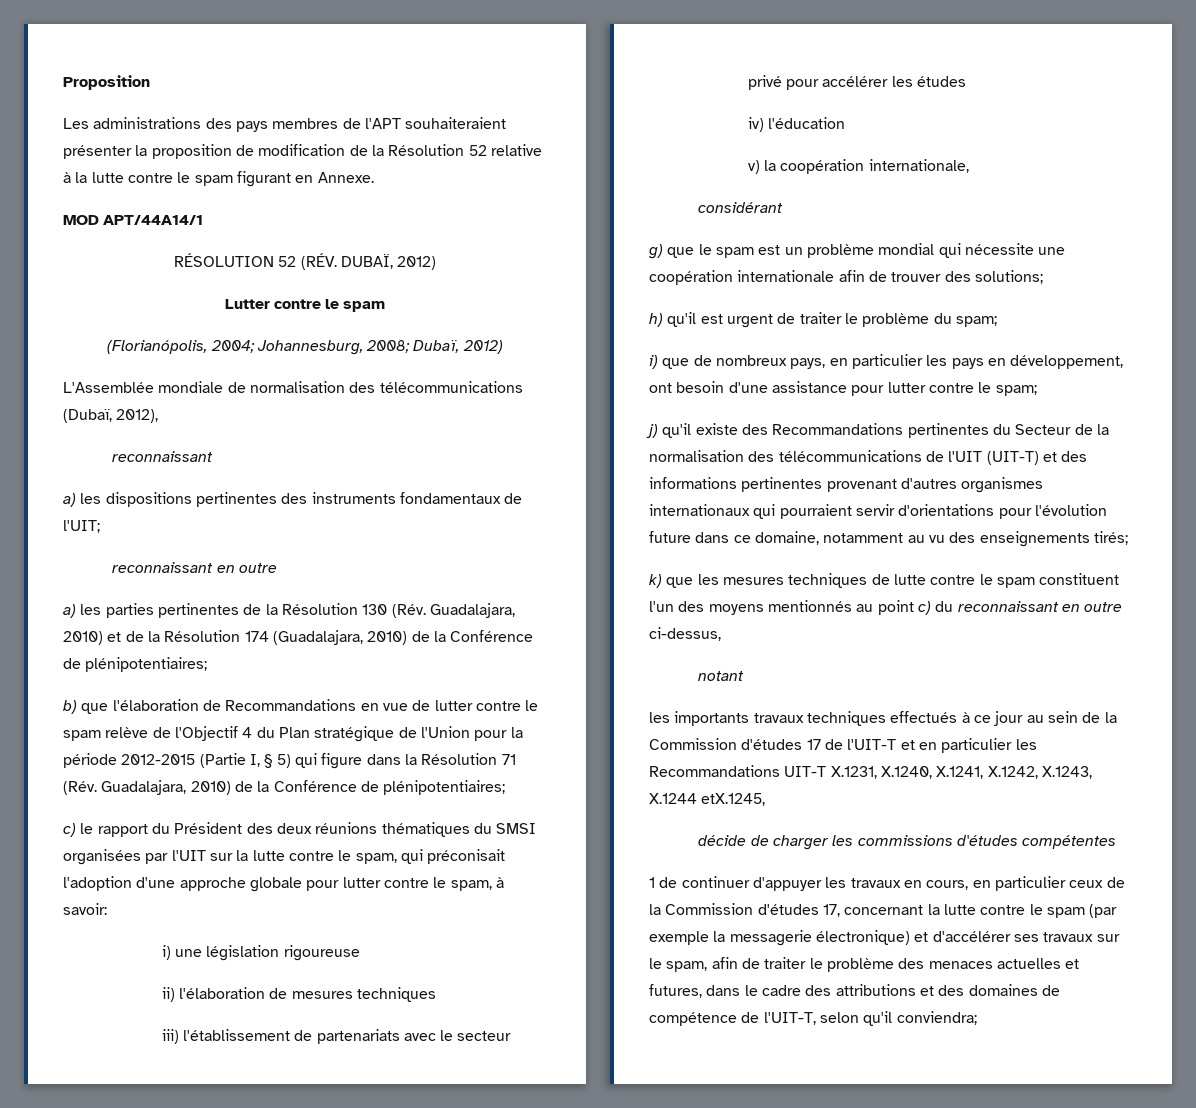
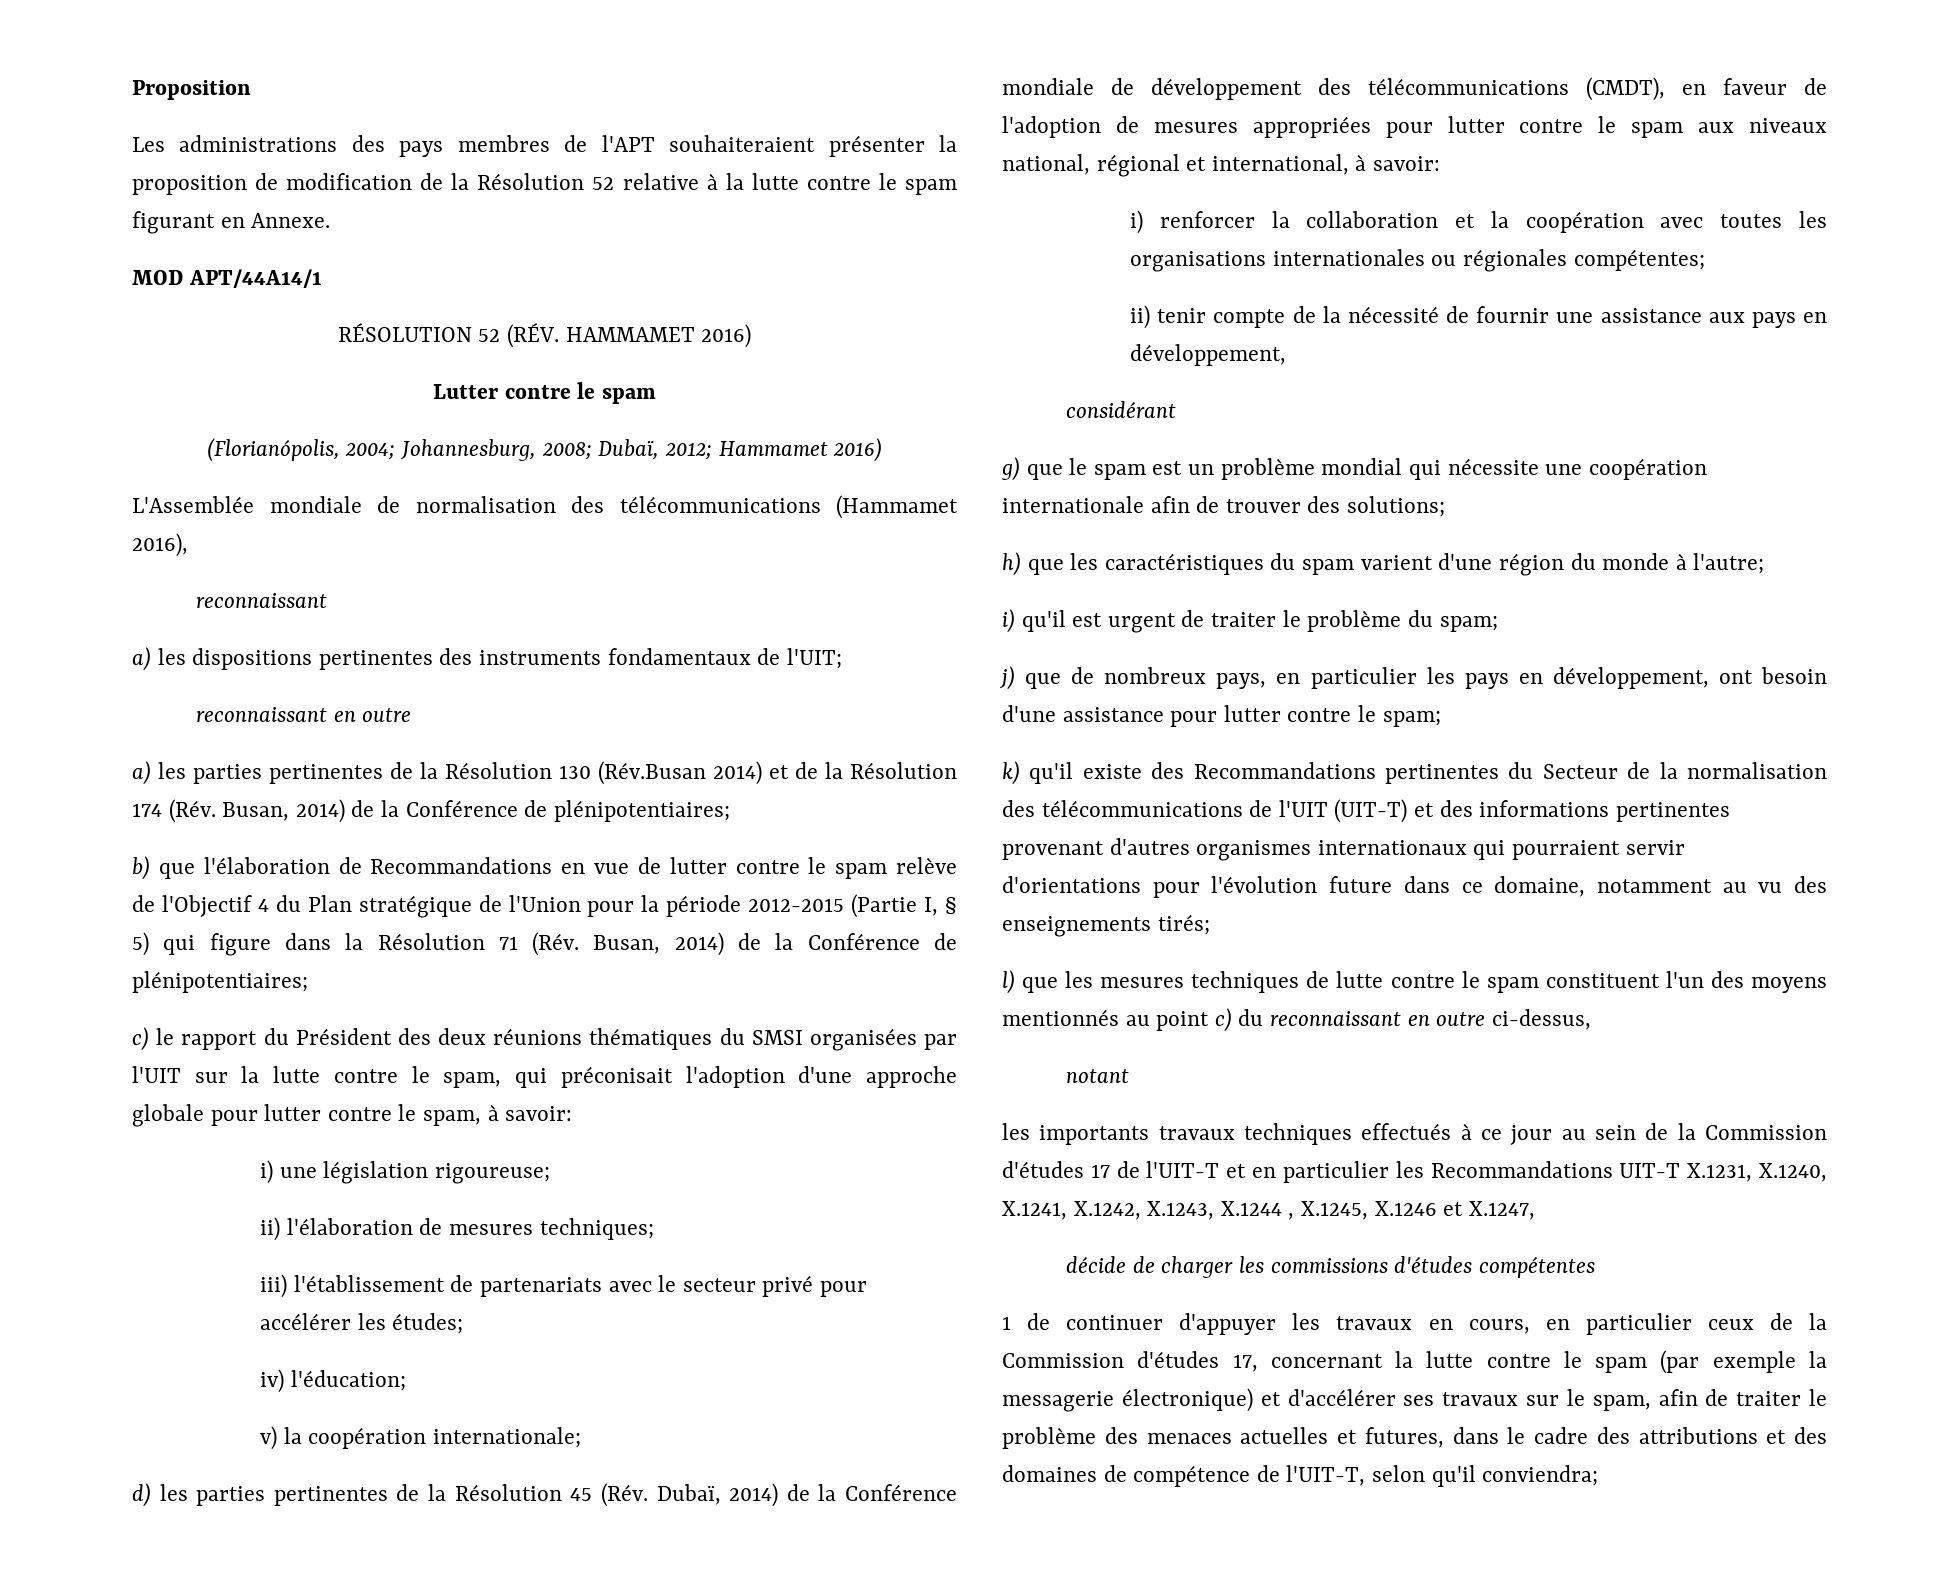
[340,254,437,270] DUBAÏ, 2012) -> [565,324,752,348] HAMMAMET 2016)
[462,340,503,354] 2012) -> [664,438,883,462] 2012; Hammamet 2016)
[63,409,159,423] (Dubaï, 2012), -> [836,495,958,519] [132,533,188,557] (Hammamet 2016),
[391,603,515,618] [63,631,103,645] (Rév. Guadalajara, 2010) -> [598,761,762,785] (Rév.Busan 2014)
[272,630,408,645] (Guadalajara, 2010) -> [168,799,345,823] (Rév. Busan, 2014)
[101,780,231,795] Guadalajara, 2010) -> [593,932,724,956] Busan, 2014)
[283,945,360,961] rigoureuse -> [434,1163,550,1184] rigoureuse;
[356,987,436,1002] techniques -> [539,1218,654,1240] techniques;
[916,76,966,87] études -> [392,1313,464,1334] études;
[767,117,845,129] l'éducation -> [290,1370,406,1391] l'éducation;
[868,159,969,173] internationale, -> [432,1427,581,1448] [132,1483,958,1507] [1002,77,1827,101] [1002,116,1827,138] [1002,154,1441,177] [1130,210,1827,234] [1130,249,1705,272] [1130,305,1827,329] [1130,344,1287,366] internationale; // d) les parties pertinentes de la Résolution 45 (Rév. Dubaï, 2014) de la Conférence mondiale de développement des télécommunications (CMDT), en faveur de l'adoption de mesures appropriées pour lutter contre le spam aux niveaux national, régional et international, à savoir: // i) renforcer la collaboration et la coopération avec toutes les organisations internationales ou régionales compétentes; // ii) tenir compte de la nécessité de fournir une assistance aux pays en développement,
(663, 320) none -> [1027,553,1765,576] [1002,609,1015,633] que les caractéristiques du spam varient d'une région du monde à l'autre; // i)
[649,355,658,369] i) -> [1000,666,1015,690] j)
[646,424,658,438] j) -> [1002,761,1020,785] k)
[649,574,662,588] k) -> [1002,970,1015,994] l)
[701,793,766,806] etX.1245, -> [1288,1201,1535,1220] , X.1245, X.1246 et X.1247,

